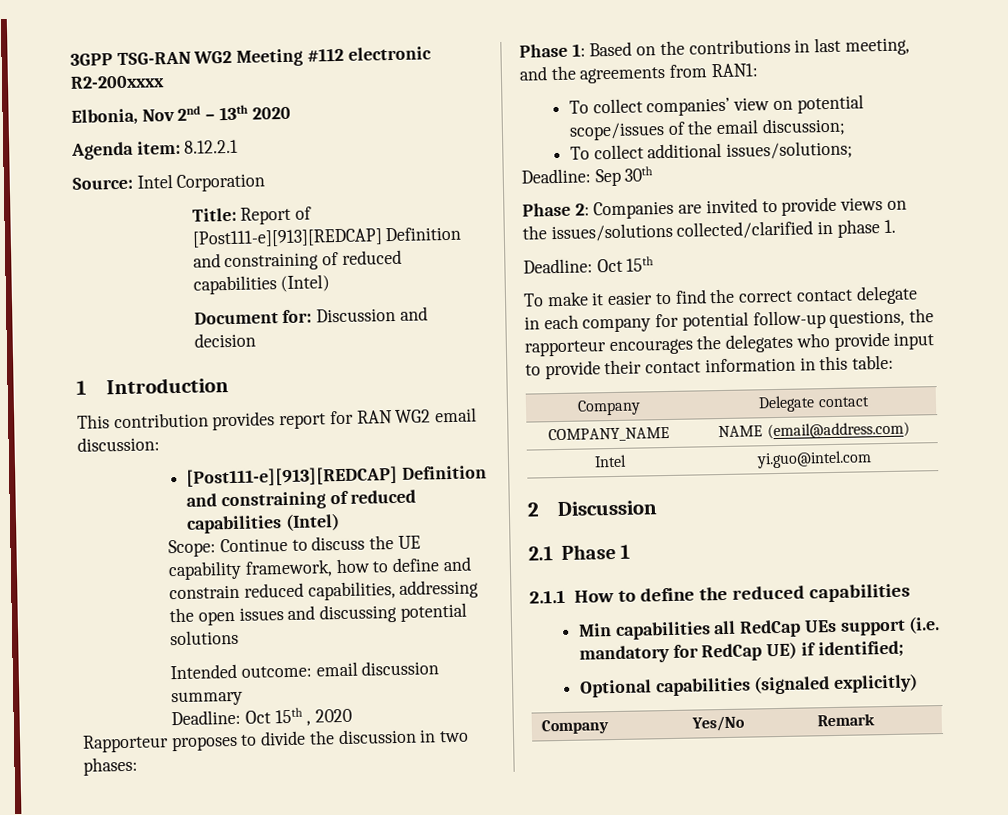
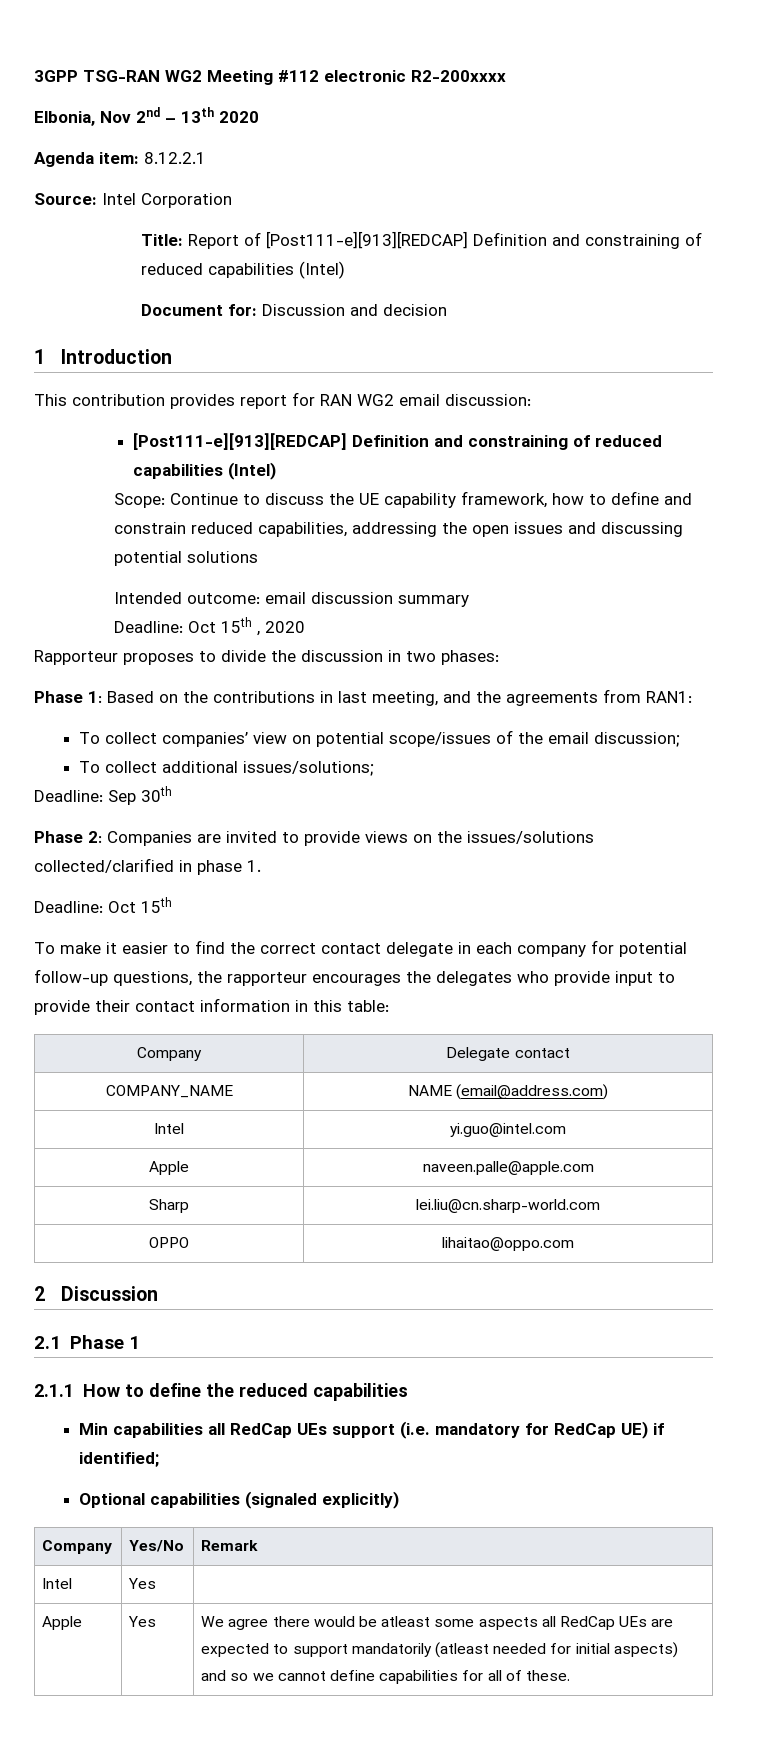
(872, 459) none -> [149,1161,189,1175] [422,1161,594,1175] [149,1199,189,1213] [416,1199,600,1213] [149,1237,189,1248] [442,1237,574,1251] // Apple | naveen.palle@apple.com // Sharp | lei.liu@cn.sharp-world.com // OPPO | lihaitao@oppo.com
(875, 720) none -> [42,1578,73,1589] [128,1578,157,1589] [42,1616,83,1630] [128,1616,157,1627] [201,1616,674,1630] [201,1642,678,1658] [201,1670,570,1684] // Intel | Yes | // Apple | Yes | We agree there would be atleast some aspects all RedCap UEs are expected to support mandatorily (atleast needed for initial aspects) and so we cannot define capabilities for all of these.

